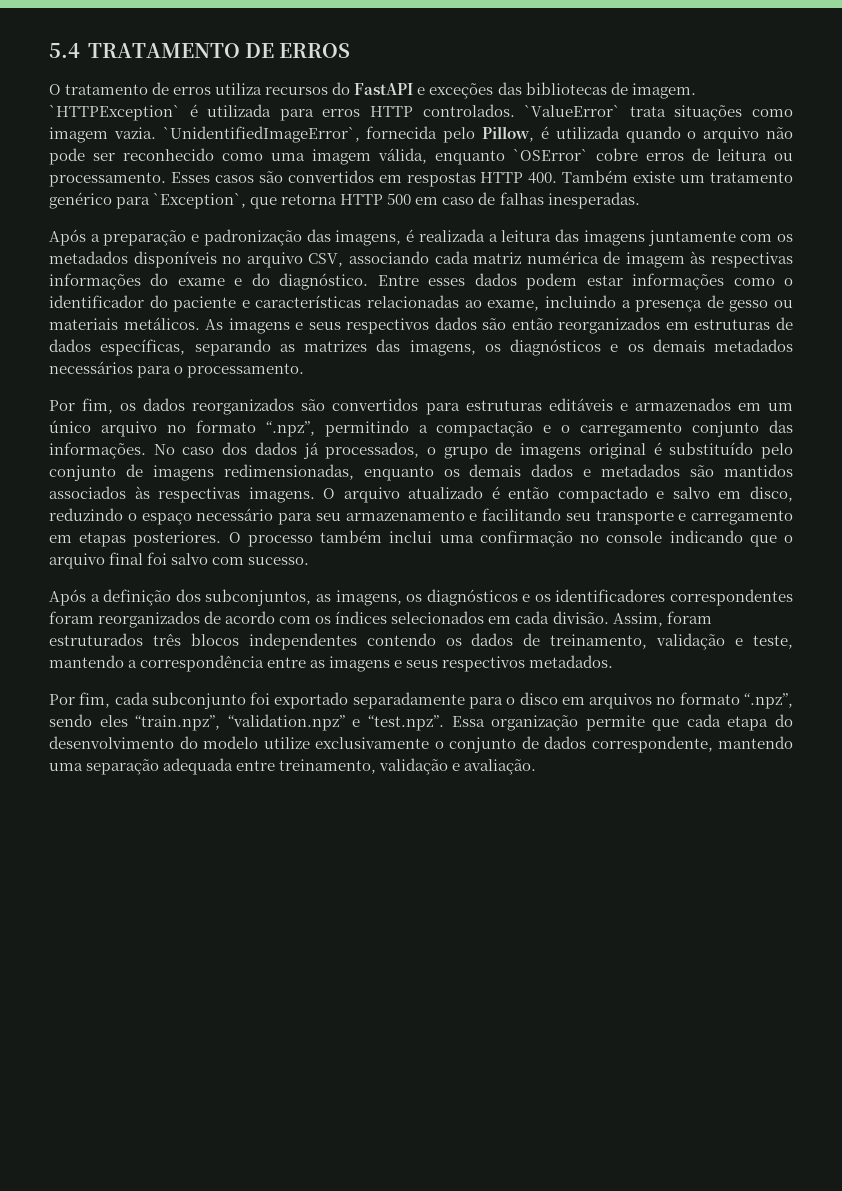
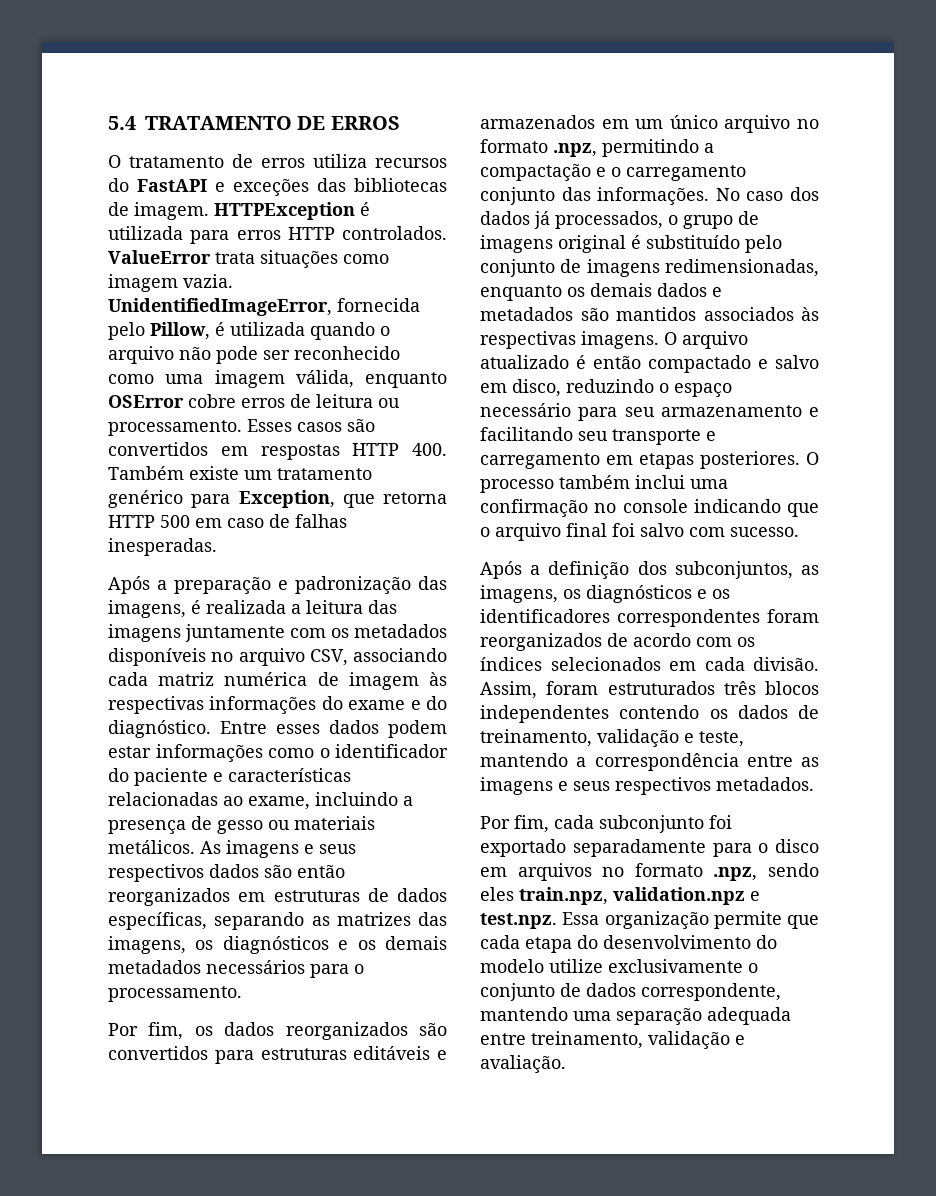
[49,104,180,121] `HTTPException` -> [214,202,355,220] HTTPException
[524,104,621,117] `ValueError` -> [108,250,211,264] ValueError
[162,126,360,143] `UnidentifiedImageError`, -> [108,298,332,316] UnidentifiedImageError,
[513,148,588,161] `OSError` -> [108,395,184,408] OSError
[153,192,247,209] `Exception`, -> [238,490,335,508] Exception,
[265,421,315,437] “.npz”, -> [553,143,597,157] .npz,
[744,693,794,709] “.npz”, -> [713,867,758,881] .npz,
[135,714,444,731] “train.npz”, “validation.npz” e “test.npz”. -> [519,887,760,905] [480,913,557,929] train.npz, validation.npz e test.npz.

